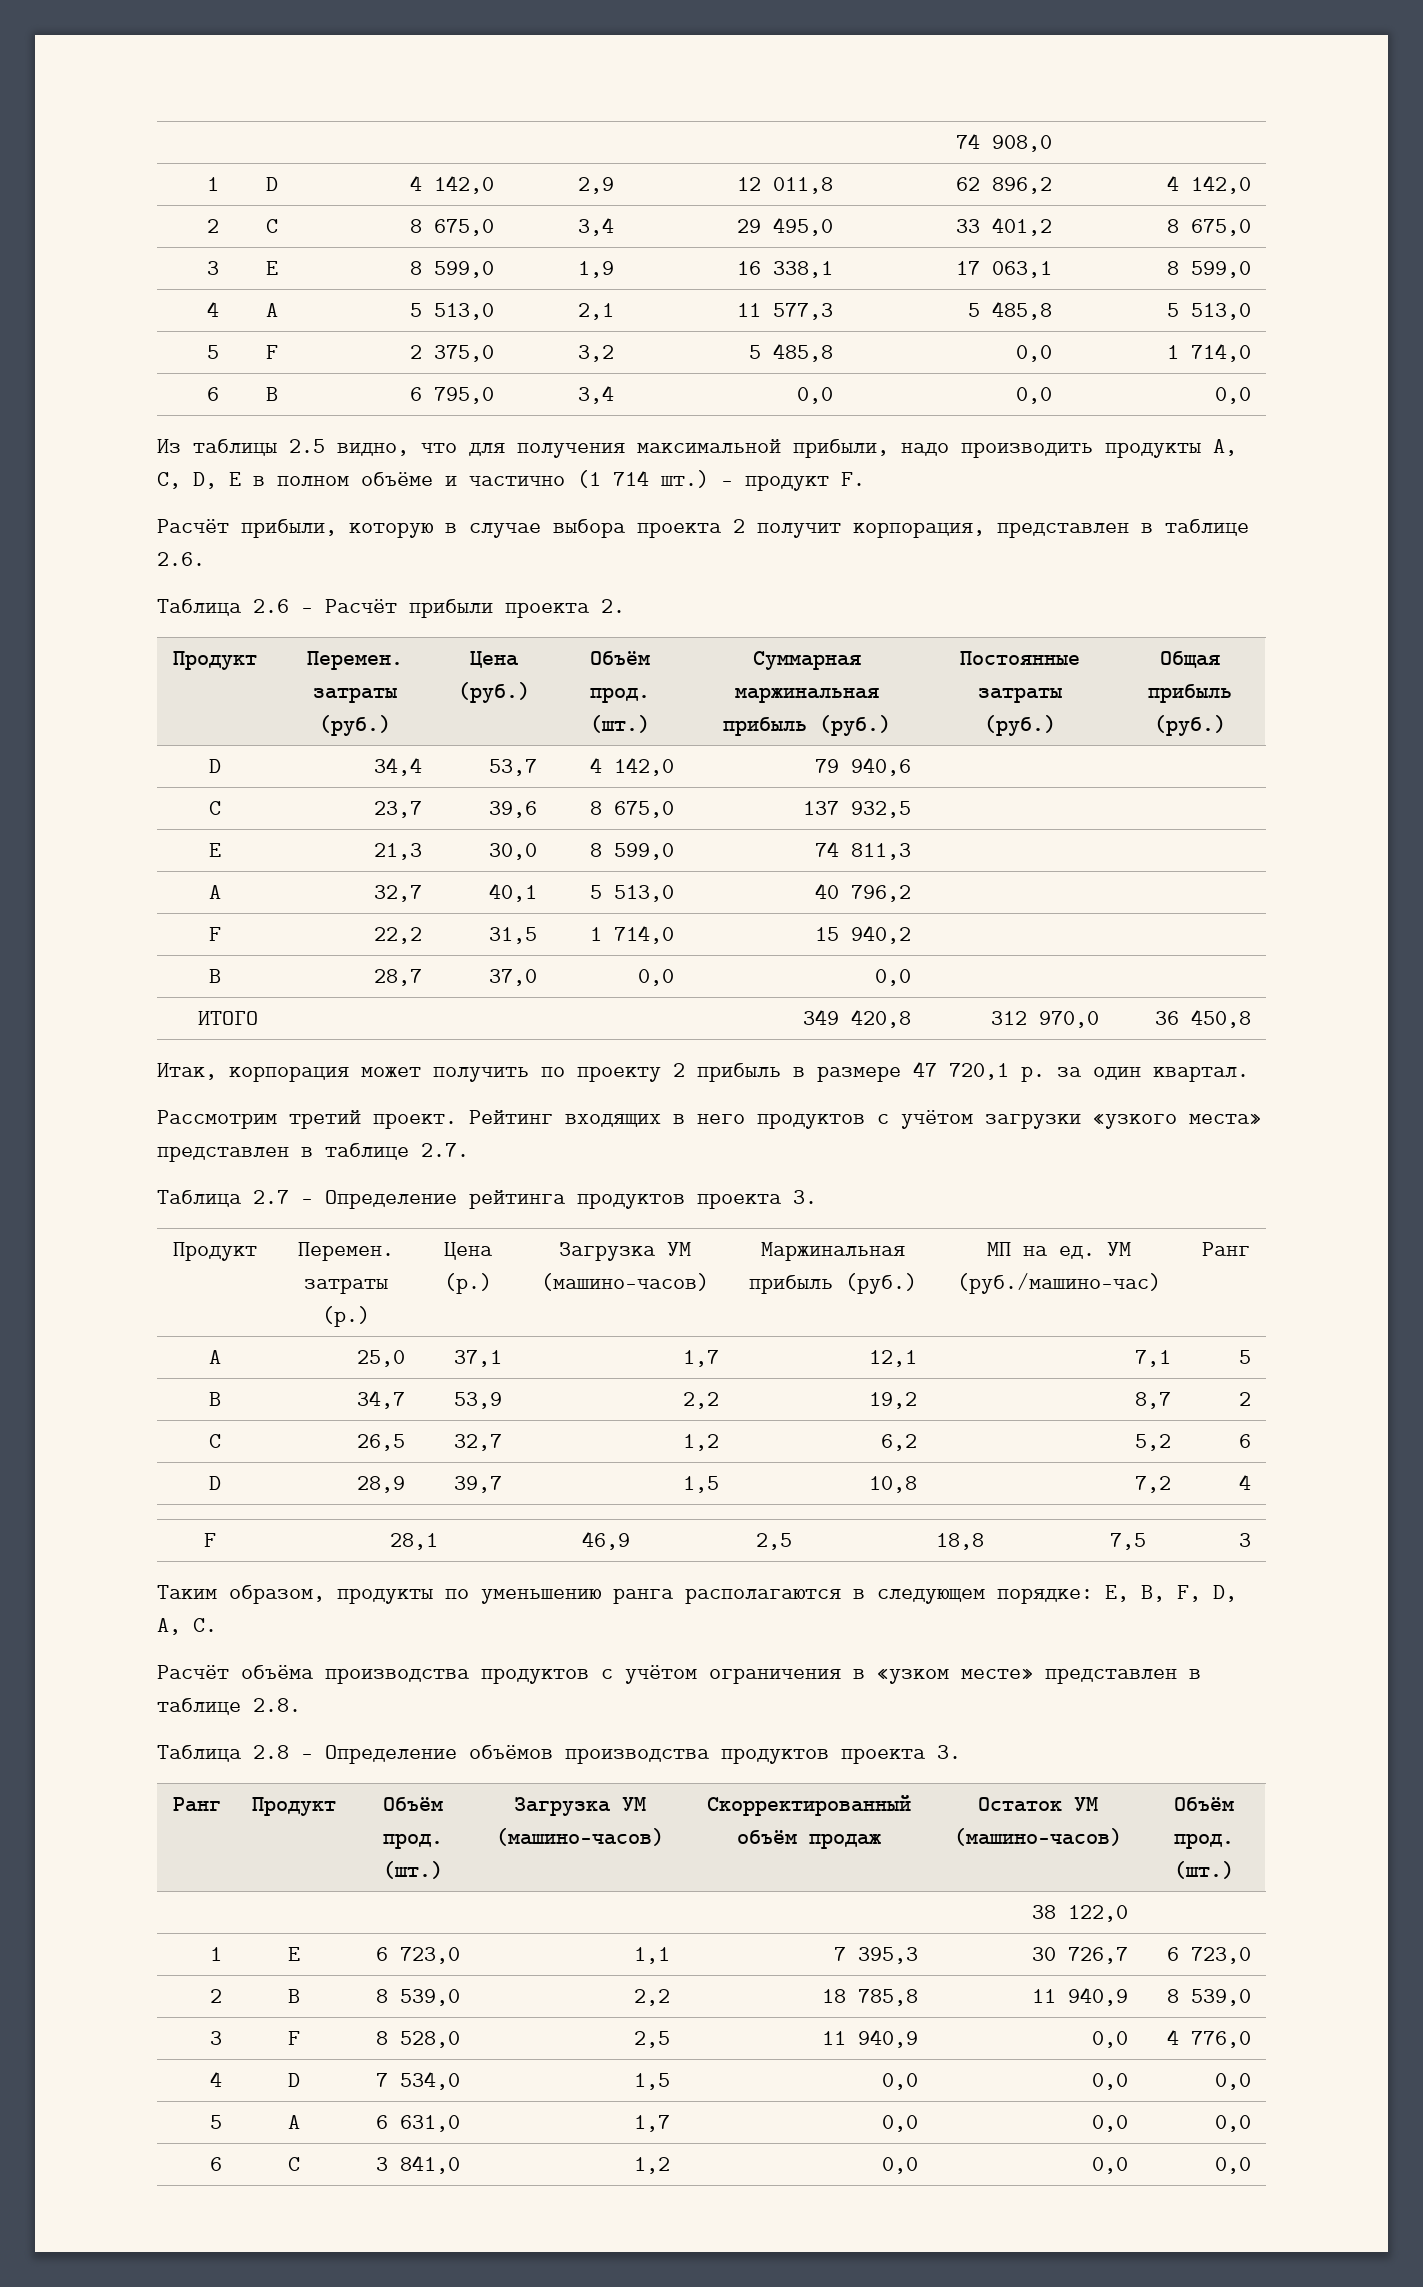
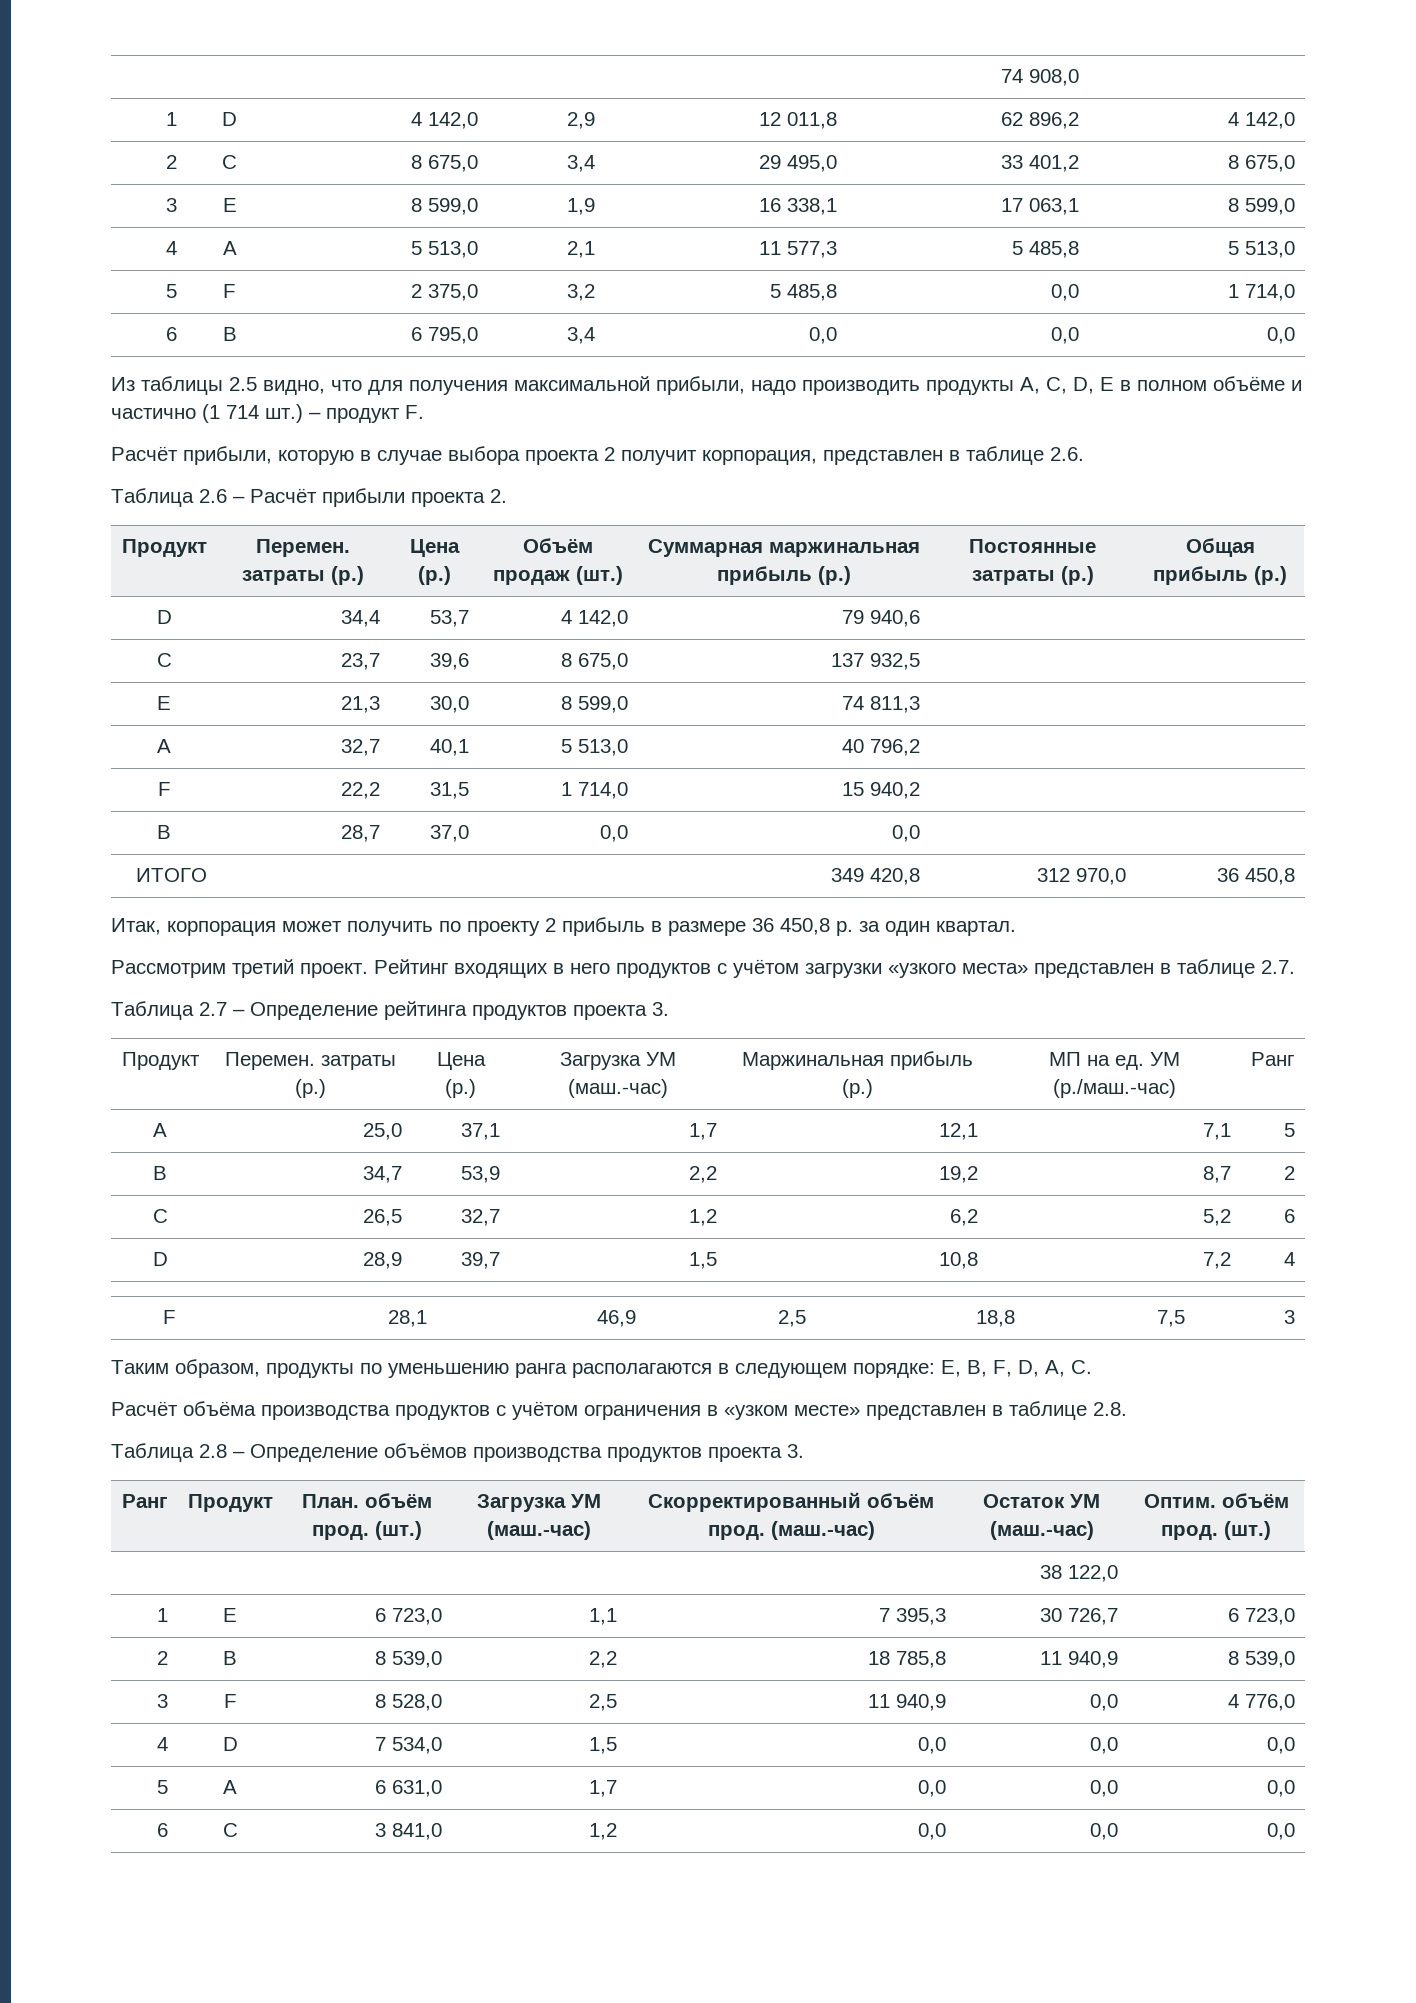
[318,715,391,736] [470,651,519,668] [458,682,530,703] [590,651,650,665] [590,687,650,703] (руб.) | Цена (руб.) | Объём прод. -> [331,566,364,585] [409,539,460,557] [417,566,451,585] [523,538,593,553] [493,570,570,585] (р.) | Цена (р.) | Объём продаж
[819,715,891,736] (руб.) -> [817,566,851,585] (р.)
[983,715,1056,736] (руб.) -> [1060,566,1094,585] (р.)
[1153,715,1226,736] (руб.) -> [1254,566,1287,585] (р.)
[913,1061,1009,1080] 47 720,1 -> [752,918,830,935] 36 450,8
[541,1273,709,1291] (машино-часов) -> [568,1079,668,1098] (маш.-час)
[844,1273,917,1294] (руб.) -> [841,1079,873,1098] (р.)
[956,1273,1161,1294] (руб./машино-час) -> [1052,1079,1176,1098] (р./маш.-час)
[383,1797,443,1811] Объём -> [302,1493,432,1508] План. объём
[495,1828,664,1846] (машино-часов) -> [487,1521,591,1540] (маш.-час)
[808,1833,881,1849] продаж -> [707,1521,875,1540] прод. (маш.-час)
[953,1828,1122,1846] [1174,1797,1234,1811] (машино-часов) | Объём -> [989,1521,1094,1540] [1143,1493,1289,1508] (маш.-час) | Оптим. объём

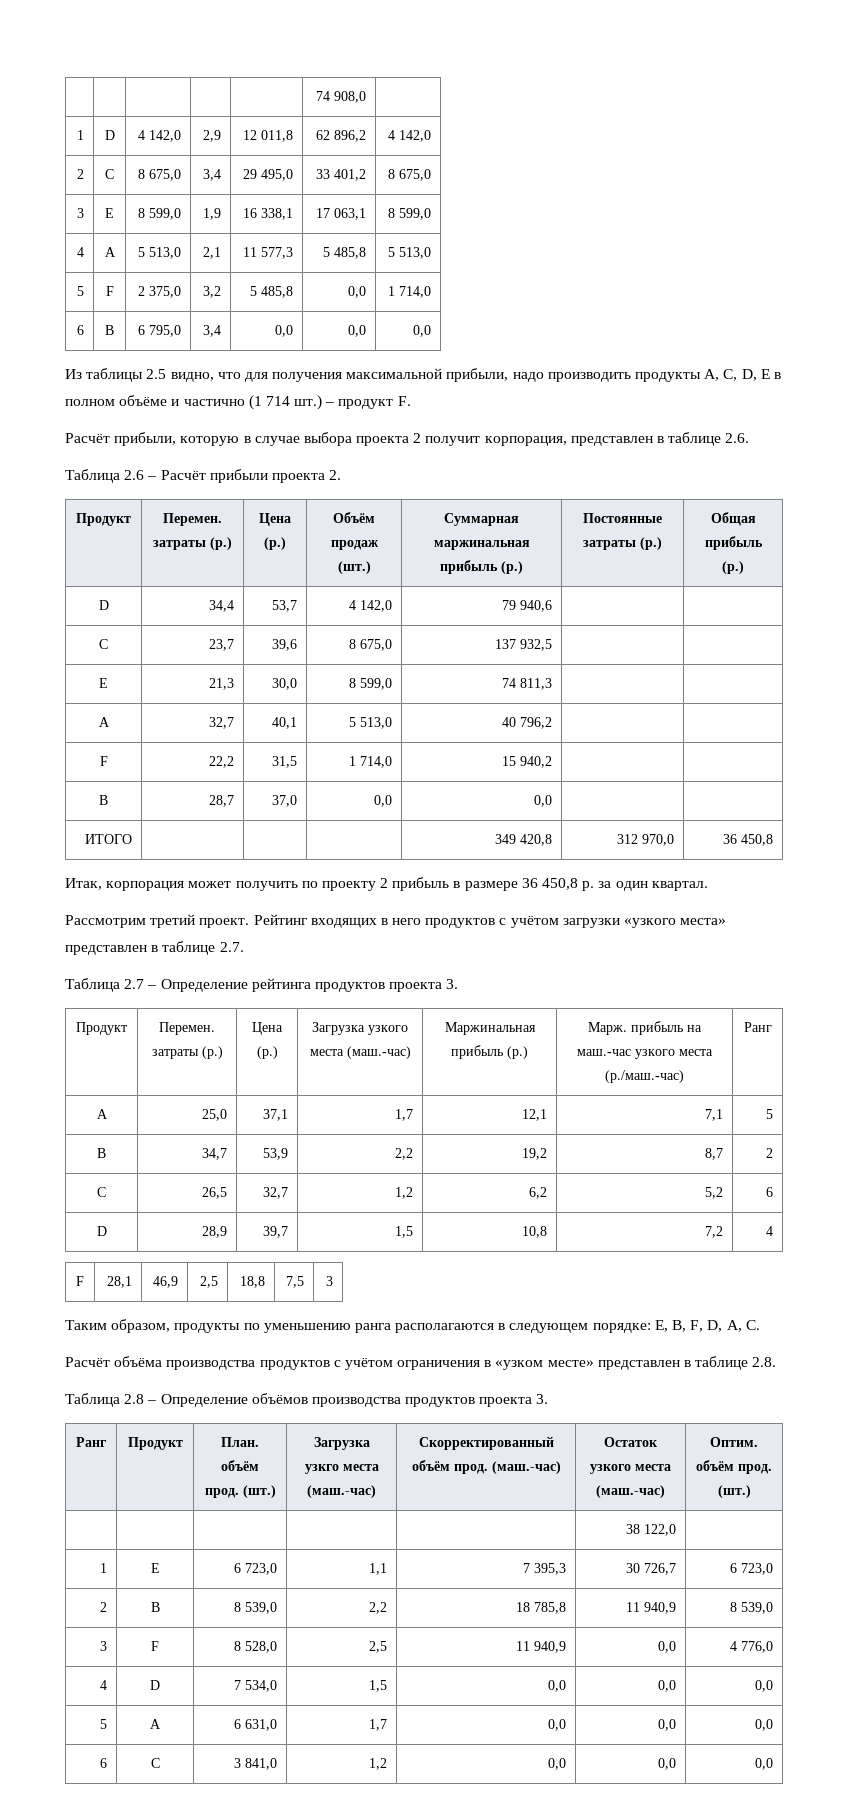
[646,1052,676,1066] УМ -> [368,1025,408,1035] [309,1049,344,1056] узкого места
[1048,1052,1180,1070] МП на ед. УМ -> [588,1021,702,1035] [577,1049,713,1059] Марж. прибыль на маш.-час узкого места
[571,1494,601,1508] УМ -> [304,1464,379,1474] узкго места
[1070,1494,1100,1508] УМ -> [590,1464,671,1474] узкого места

